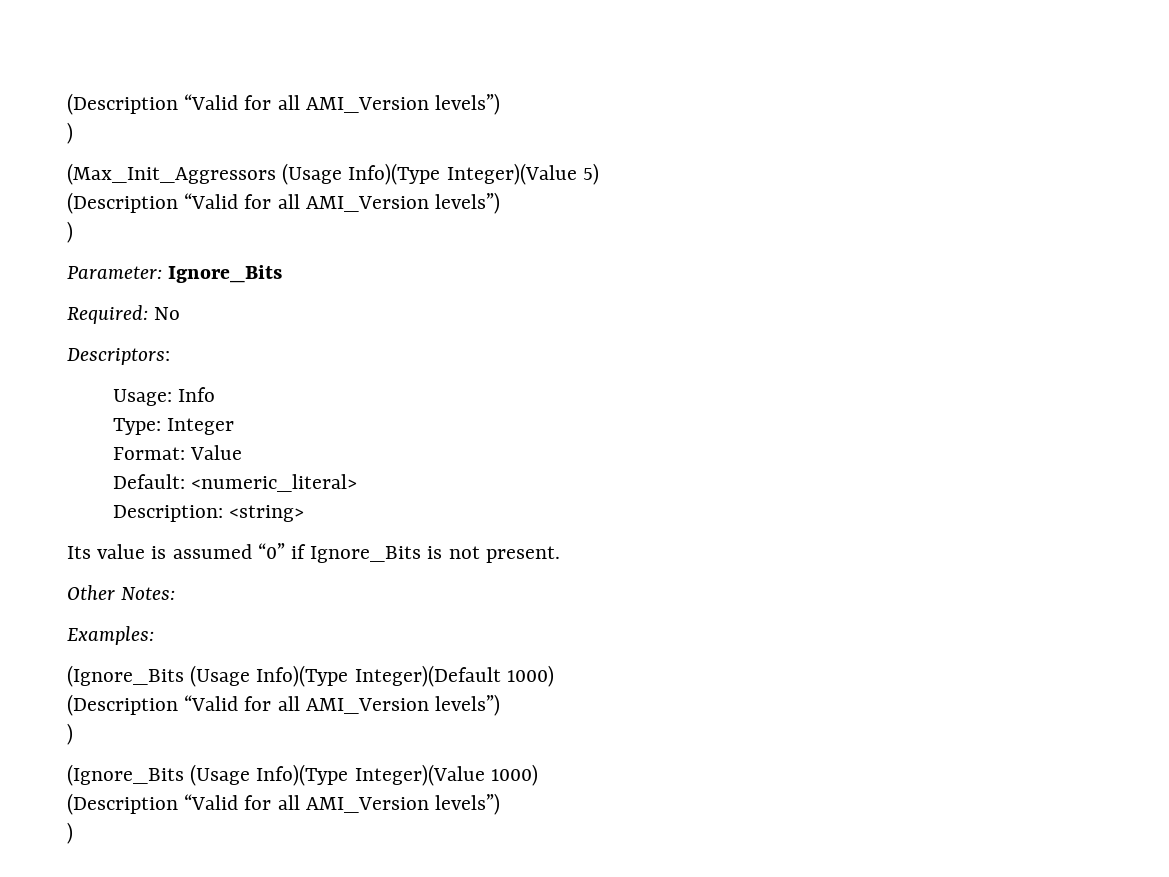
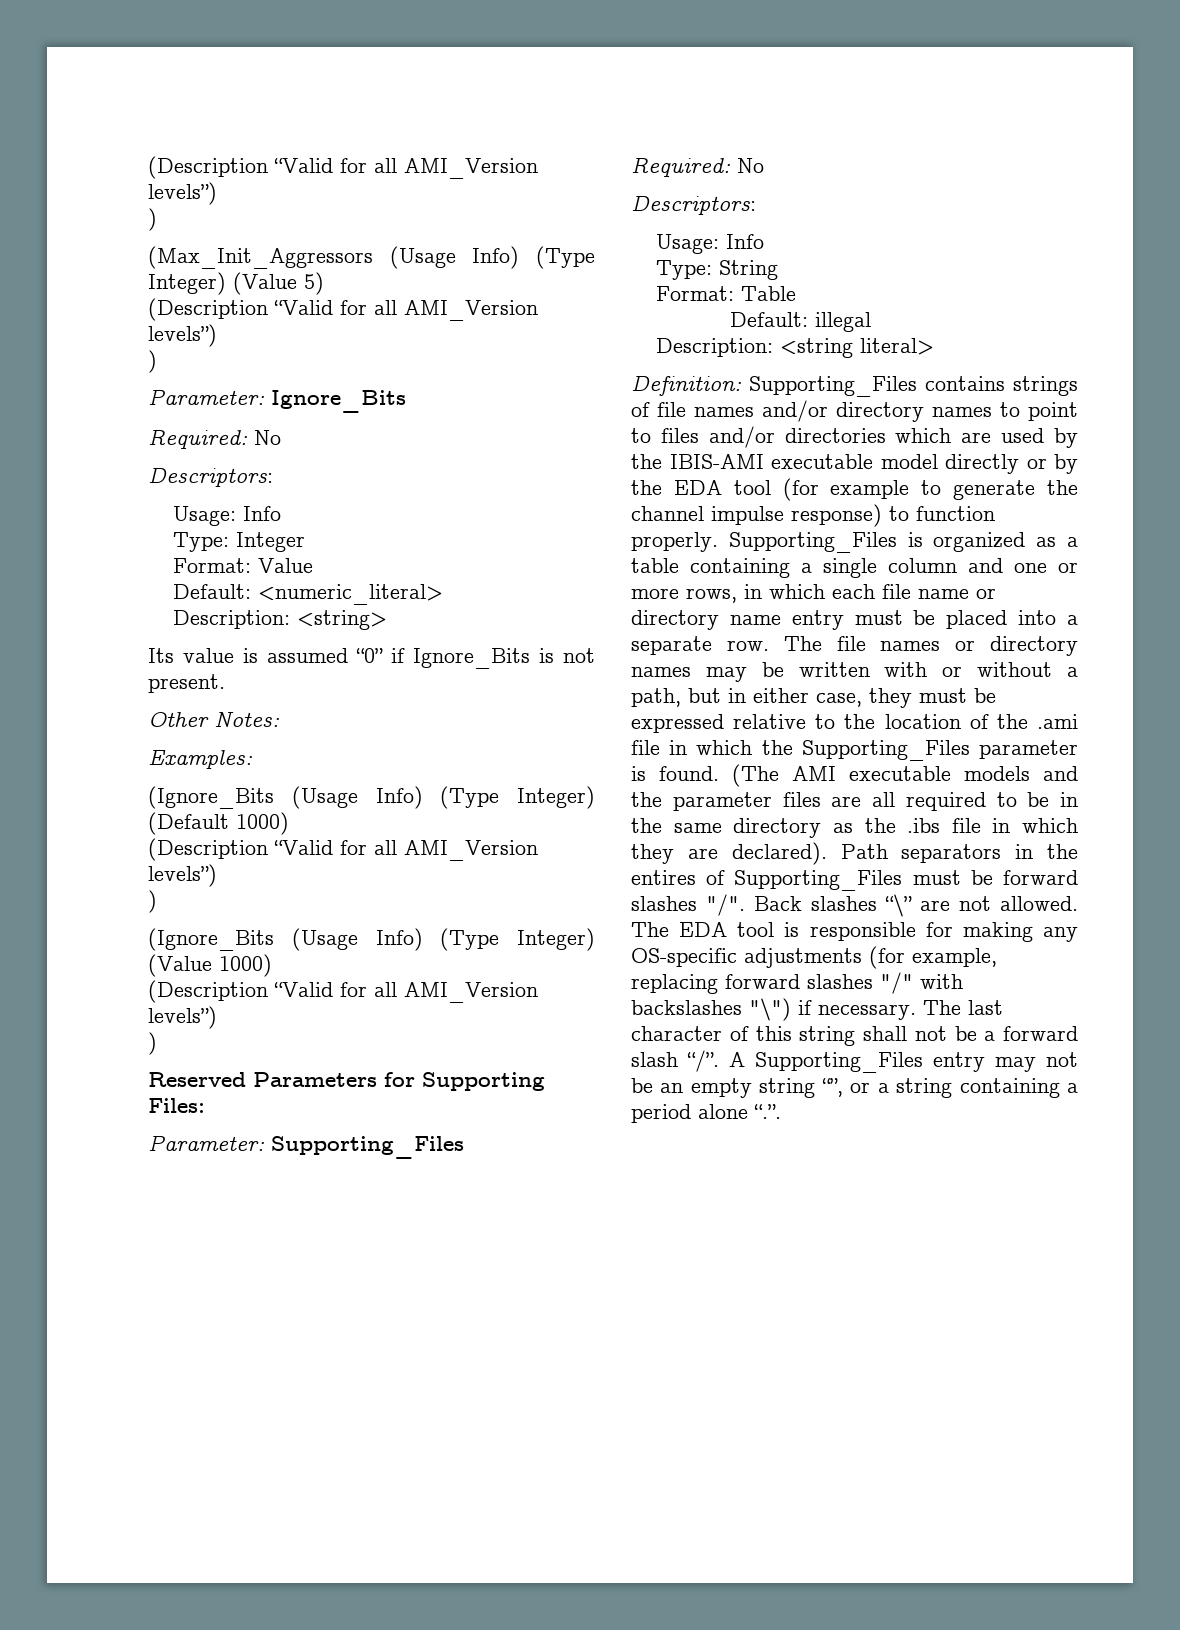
[348,163,577,185] Info)(Type Integer)(Value -> [472,246,595,269] [148,272,297,295] Info) (Type Integer) (Value
[256,665,501,687] Info)(Type Integer)(Default -> [375,786,595,809] [148,812,229,835] Info) (Type Integer) (Default
[256,764,538,786] [67,793,501,815] [67,822,73,844] Info)(Type Integer)(Value 1000) // (Description “Valid for all AMI_Version levels”) // ) -> [375,928,595,951] [148,954,272,977] [148,980,538,1003] [148,1006,217,1029] [148,1032,157,1055] [148,1072,545,1091] [148,1098,205,1113] [148,1135,464,1159] [631,157,764,177] [631,195,756,215] [655,234,764,254] [655,260,778,280] [655,286,796,301] [730,312,872,332] [655,338,934,358] [631,375,1078,397] [631,400,1078,422] [631,426,1078,448] [631,454,1078,474] [631,478,1078,501] [631,504,995,527] [631,532,1078,553] [631,558,1078,578] [631,584,996,603] [631,610,1078,630] [631,636,1078,656] [631,662,1078,682] [631,688,996,708] [631,714,1078,733] [631,740,1078,761] [631,764,1078,787] [631,792,1078,811] [631,818,1078,838] [631,842,1078,865] [631,870,1078,891] [631,894,1078,917] [631,922,1078,942] [631,946,997,969] [631,972,963,994] [631,998,1003,1021] [631,1026,1078,1046] [631,1050,1078,1073] [631,1078,1078,1098] [631,1104,781,1123] Info) (Type Integer) (Value 1000) // (Description “Valid for all AMI_Version levels”) // ) // Reserved Parameters for Supporting Files: // Parameter: Supporting_Files // Required: No // Descriptors: // Usage: Info // Type: String // Format: Table // Default: illegal // Description: <string literal> // Definition: Supporting_Files contains strings of file names and/or directory names to point to files and/or directories which are used by the IBIS-AMI executable model directly or by the EDA tool (for example to generate the channel impulse response) to function properly. Supporting_Files is organized as a table containing a single column and one or more rows, in which each file name or directory name entry must be placed into a separate row. The file names or directory names may be written with or without a path, but in either case, they must be expressed relative to the location of the .ami file in which the Supporting_Files parameter is found. (The AMI executable models and the parameter files are all required to be in the same directory as the .ibs file in which they are declared). Path separators in the entires of Supporting_Files must be forward slashes "/". Back slashes “\” are not allowed. The EDA tool is responsible for making any OS-specific adjustments (for example, replacing forward slashes "/" with backslashes "\") if necessary. The last character of this string shall not be a forward slash “/”. A Supporting_Files entry may not be an empty string “”, or a string containing a period alone “.”.

